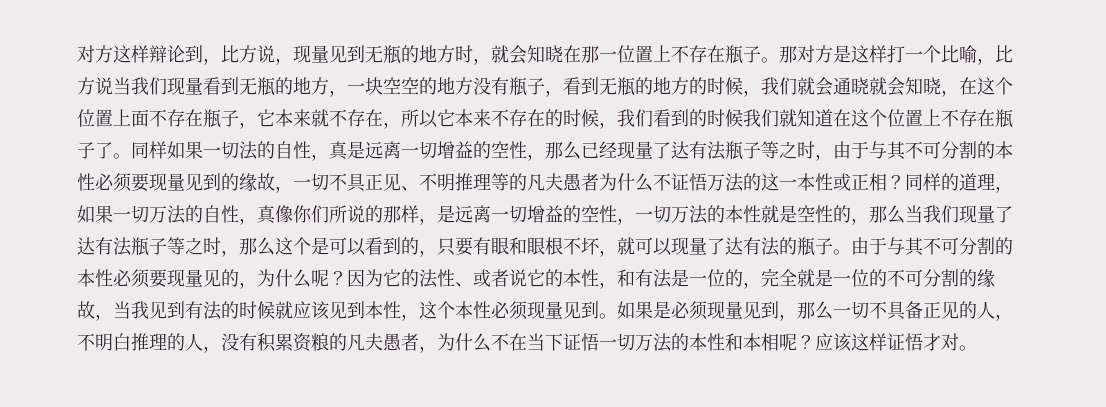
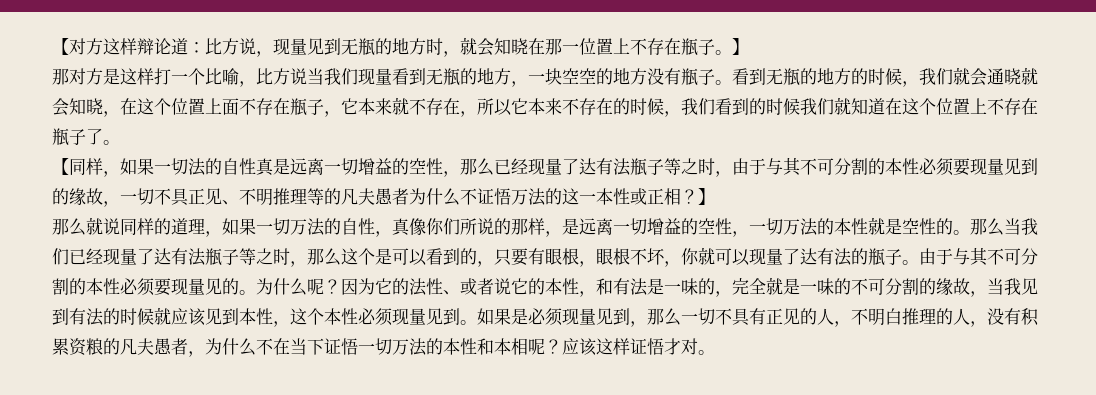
(77, 54) none -> [52,38,69,55] 【
[185,45,221,65] 到， -> [171,38,205,55] 道：
(779, 60) none -> [732,38,749,55] 】 //
[545,90,563,97] ， -> [715,80,732,85] 。
[131,141,167,159] 同样 -> [52,158,120,177] // 【同样，
[311,154,329,161] ， -> (256, 166) none
(905, 182) none -> [698,188,715,205] [52,217,120,236] 】 // 那么就说
[851,218,869,225] ， -> [953,230,970,235] 。
(959, 214) none -> [69,248,103,265] 已经
[509,237,527,255] 和 -> [562,248,596,267] 根，
(617, 253) none -> [681,248,699,265] 你
[239,282,257,289] ， -> [239,290,256,295] 。
[707,269,725,287] 位 -> [681,278,698,295] 味
[851,269,869,287] 位 -> [817,278,834,295] 味
[905,301,923,319] 备 -> [749,308,766,325] 有

